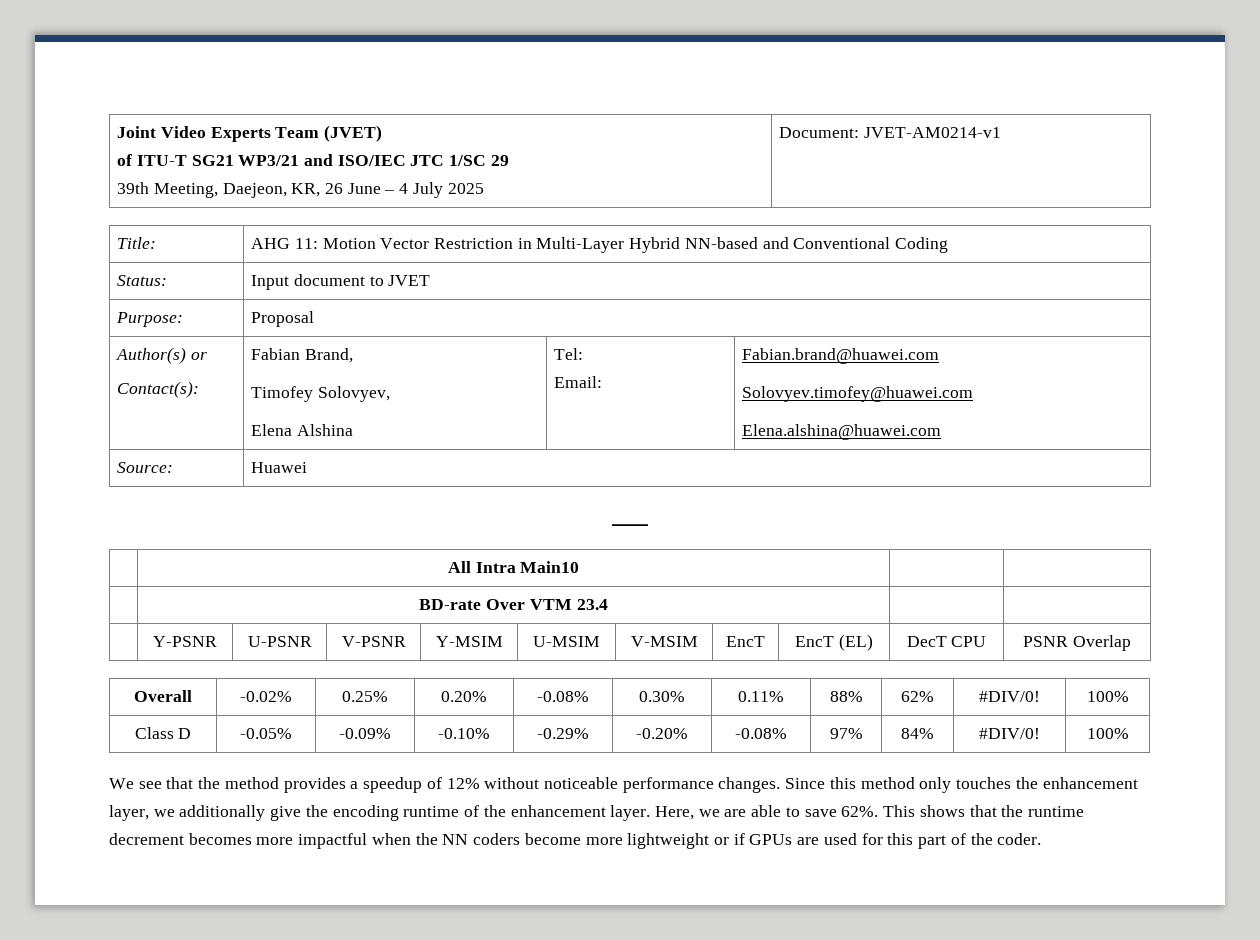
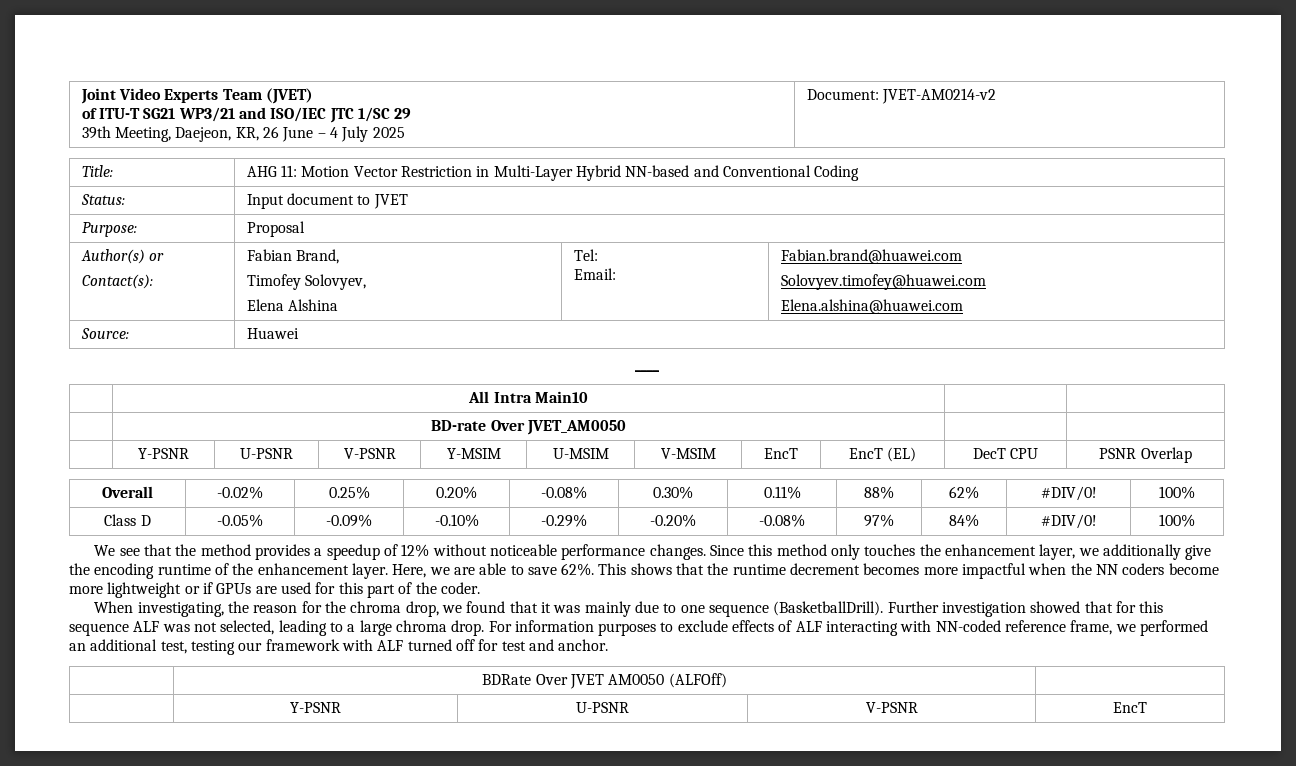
[863,127,1001,138] JVET-AM0214-v1 -> [881,88,996,104] JVET-AM0214-v2
[529,599,608,610] VTM 23.4 -> [526,420,626,435] JVET_AM0050
(1042, 839) none -> [94,601,1164,617] [69,620,1209,636] [69,639,609,655] [482,673,727,689] [290,702,341,713] [576,702,629,713] [865,702,918,713] [1113,702,1147,713] // When investigating, the reason for the chroma drop, we found that it was mainly due to one sequence (BasketballDrill). Further investigation showed that for this sequence ALF was not selected, leading to a large chroma drop. For information purposes to exclude effects of ALF interacting with NN-coded reference frame, we performed an additional test, testing our framework with ALF turned off for test and anchor. // | BDRate Over JVET AM0050 (ALFOff) | // | Y-PSNR | U-PSNR | V-PSNR | EncT

